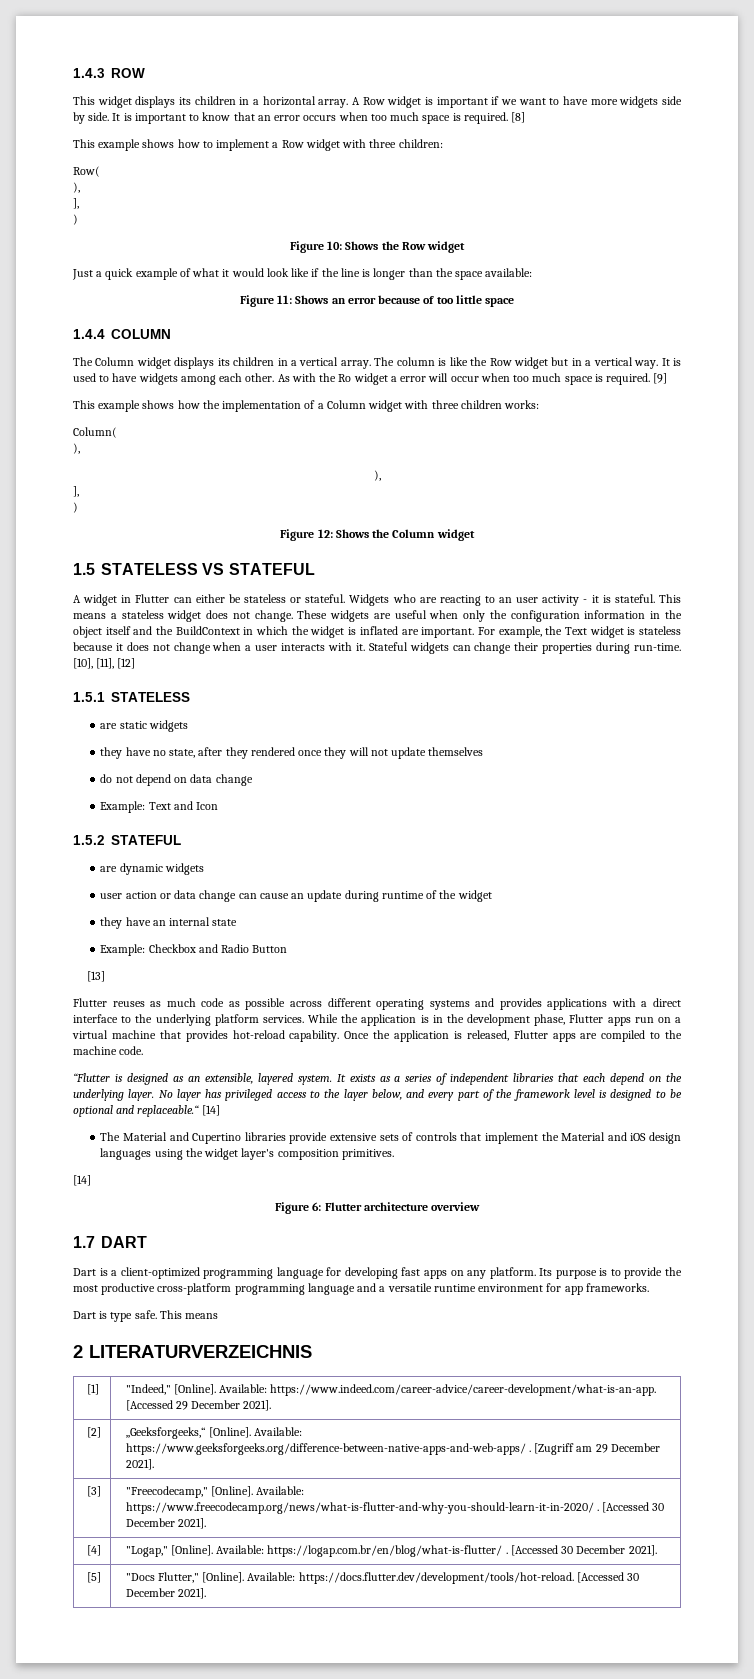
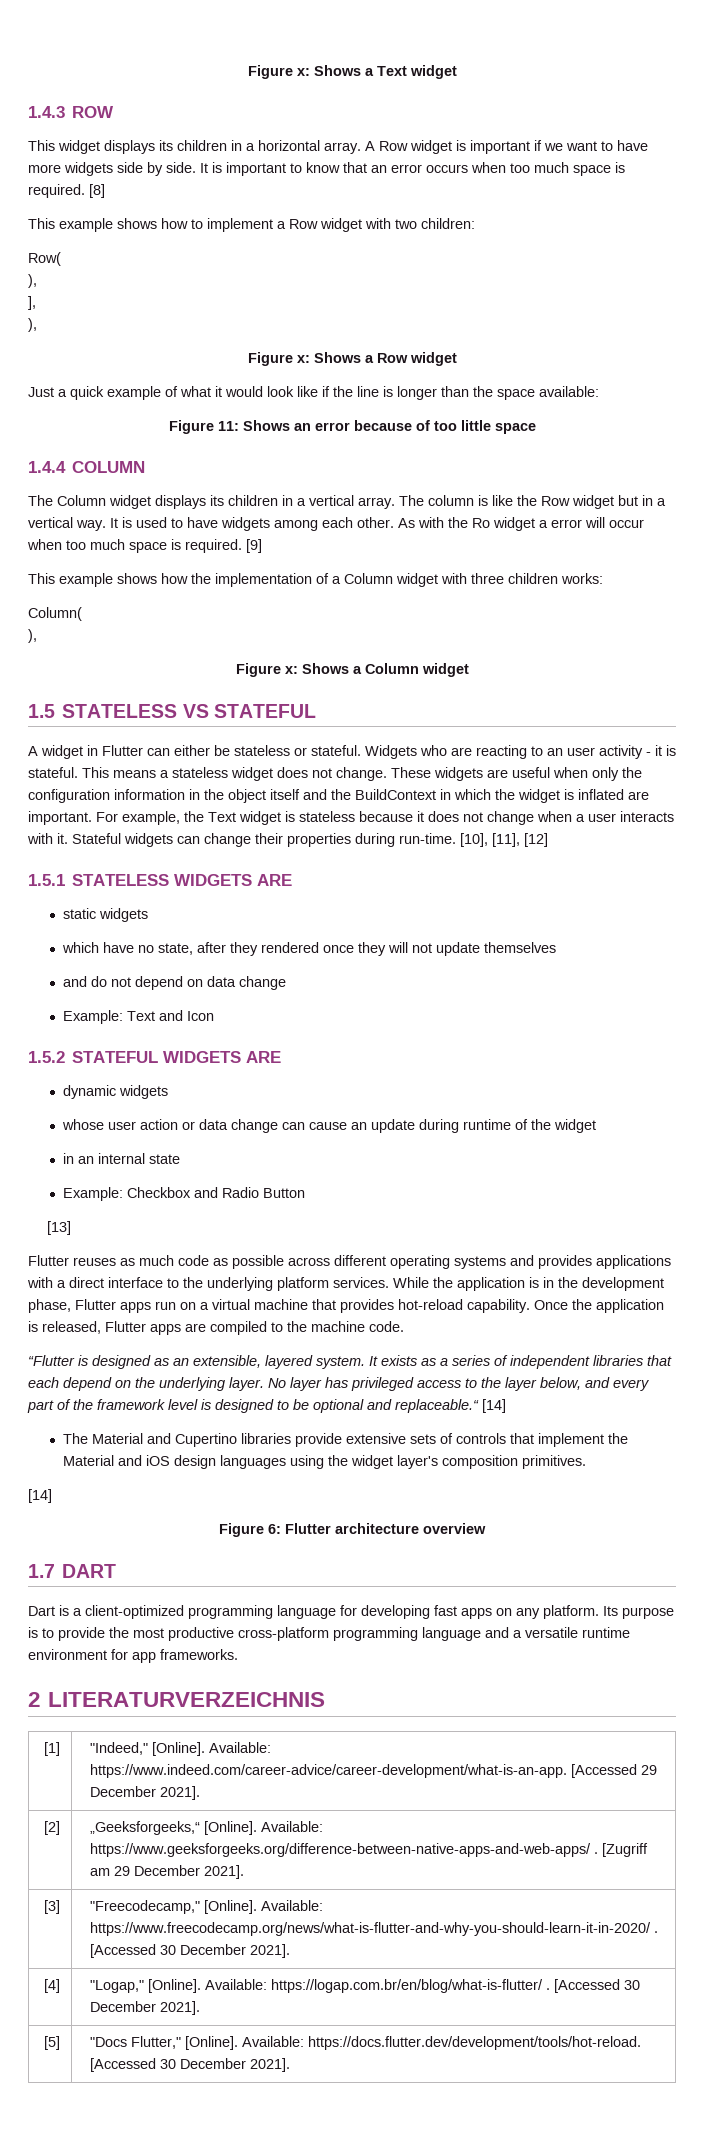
(73, 73) none -> [247,65,457,79] Figure x: Shows a Text widget //
[369,139,397,148] three -> [395,219,417,229] two
[73,214,78,225] [289,241,399,253] ) // Figure 10: Shows the -> [28,318,37,332] [247,352,374,366] ), // Figure x: Shows a
[373,470,381,481] [73,486,79,497] [73,502,78,513] [280,529,390,541] ), // ], // ) // Figure 12: Shows the -> [235,663,362,677] Figure x: Shows a
[100,723,118,729] // are -> [174,874,293,886] WIDGETS ARE //
[100,747,123,759] they -> [62,942,100,953] which
(484, 751) none -> [63,976,88,987] and
[100,866,118,872] // are -> [163,1051,282,1063] WIDGETS ARE //
(204, 869) none -> [62,1119,105,1130] whose
[100,917,151,929] they have -> [63,1153,75,1164] in
[73,1310,219,1322] // Dart is type safe. This means -> (238, 1654) none

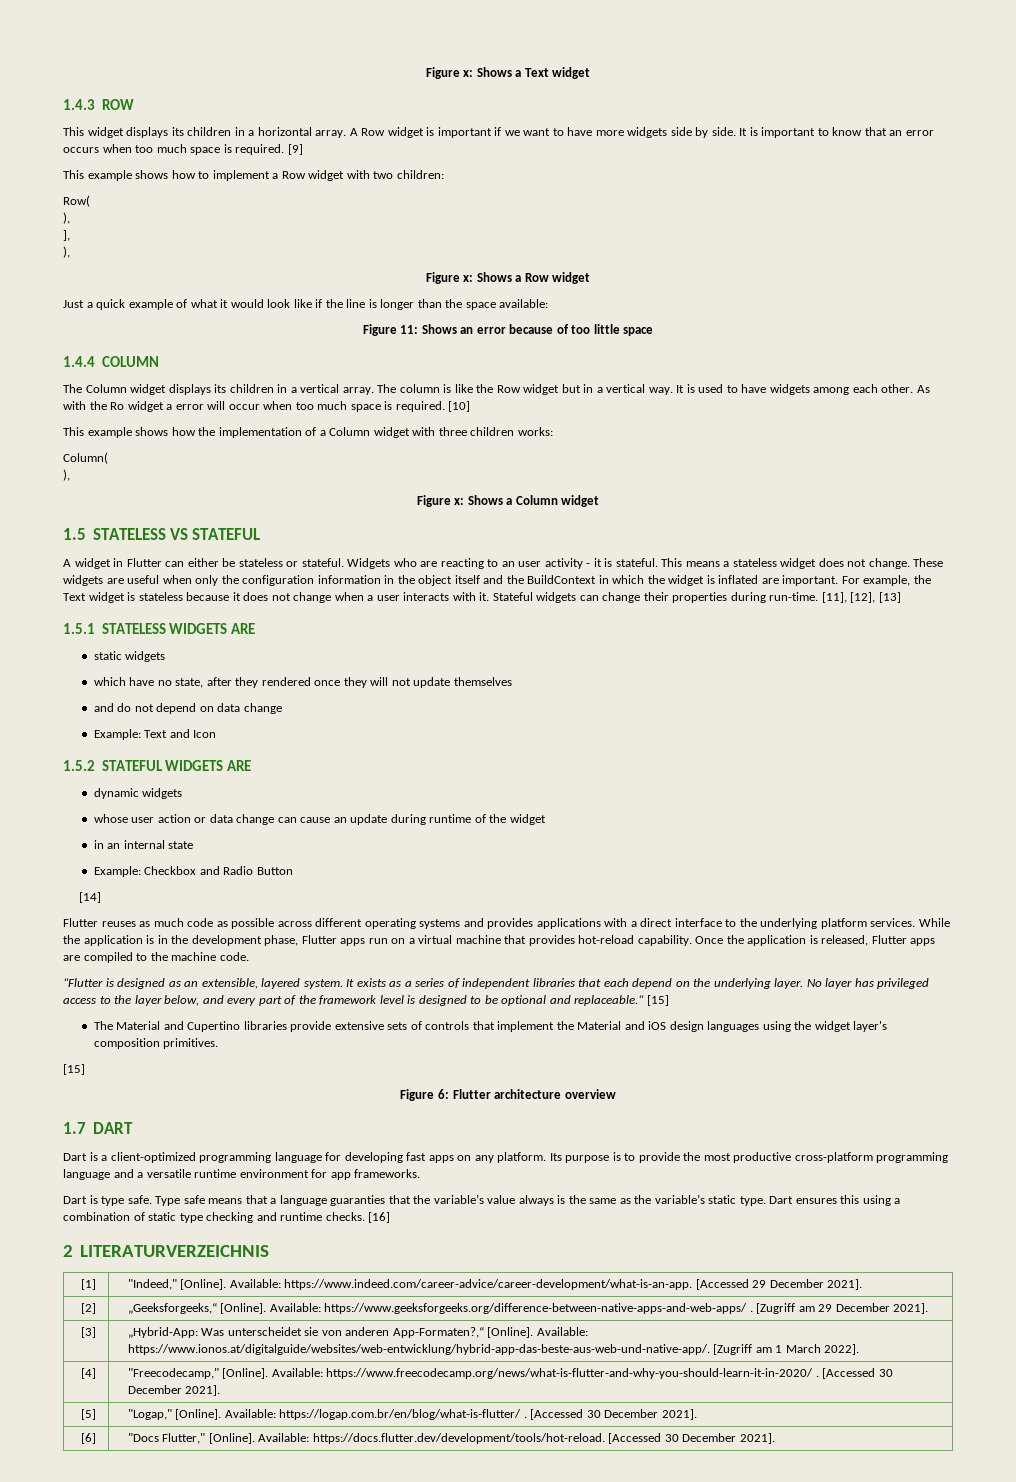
[89,184,105,198] [8] -> [287,144,303,155] [9]
[246,539,262,553] [9] -> [448,401,471,412] [10]
[460,833,548,847] [10], [11], [12] -> [821,592,901,603] [11], [12], [13]
[47,1221,72,1235] [13] -> [79,892,102,903] [14]
[482,1399,506,1413] [14] -> [646,995,669,1006] [15]
[28,1489,52,1503] [14] -> [63,1064,85,1075] [15]
(238, 1654) none -> [63,1194,901,1206] [63,1212,391,1223] // Dart is type safe. Type safe means that a language guaranties that the variable’s value always is the same as the variable’s static type. Dart ensures this using a combination of static type checking and runtime checks. [16]
(61, 1907) none -> [127,1327,588,1338] [127,1344,860,1355] [80,1368,96,1379] | „Hybrid-App: Was unterscheidet sie von anderen App-Formaten?,“ [Online]. Available: https://www.ionos.at/digitalguide/websites/web-entwicklung/hybrid-app-das-beste-aus-web-und-native-app/. [Zugriff am 1 March 2022]. // [4]
[44,1979,61,1993] [4] -> [80,1409,96,1420] [5]
[44,2036,61,2050] [5] -> [80,1433,96,1444] [6]

